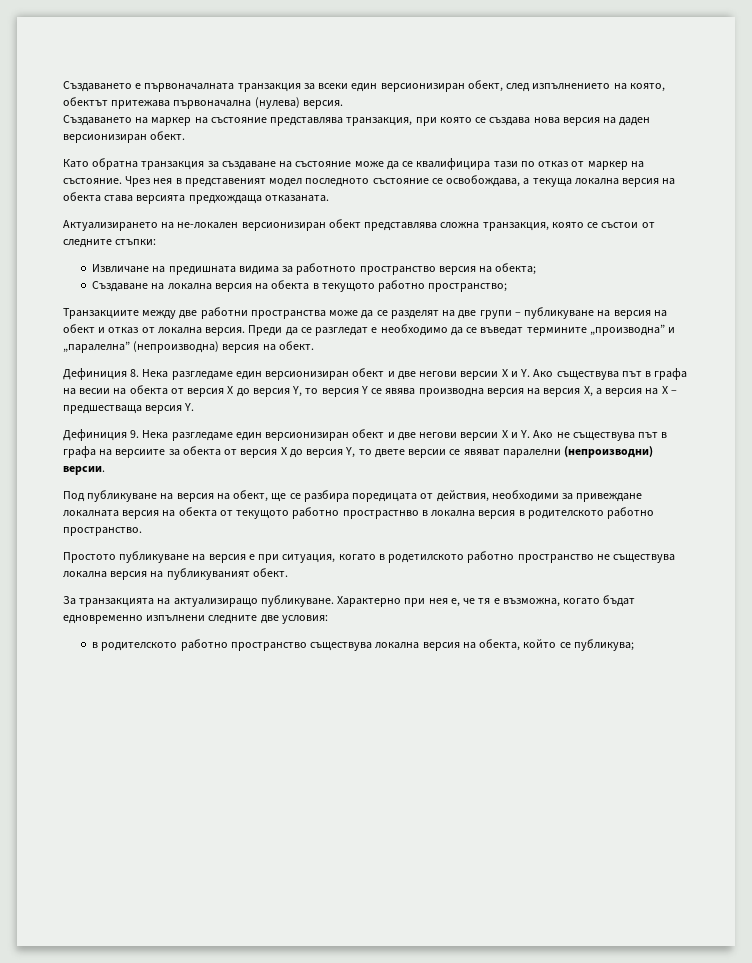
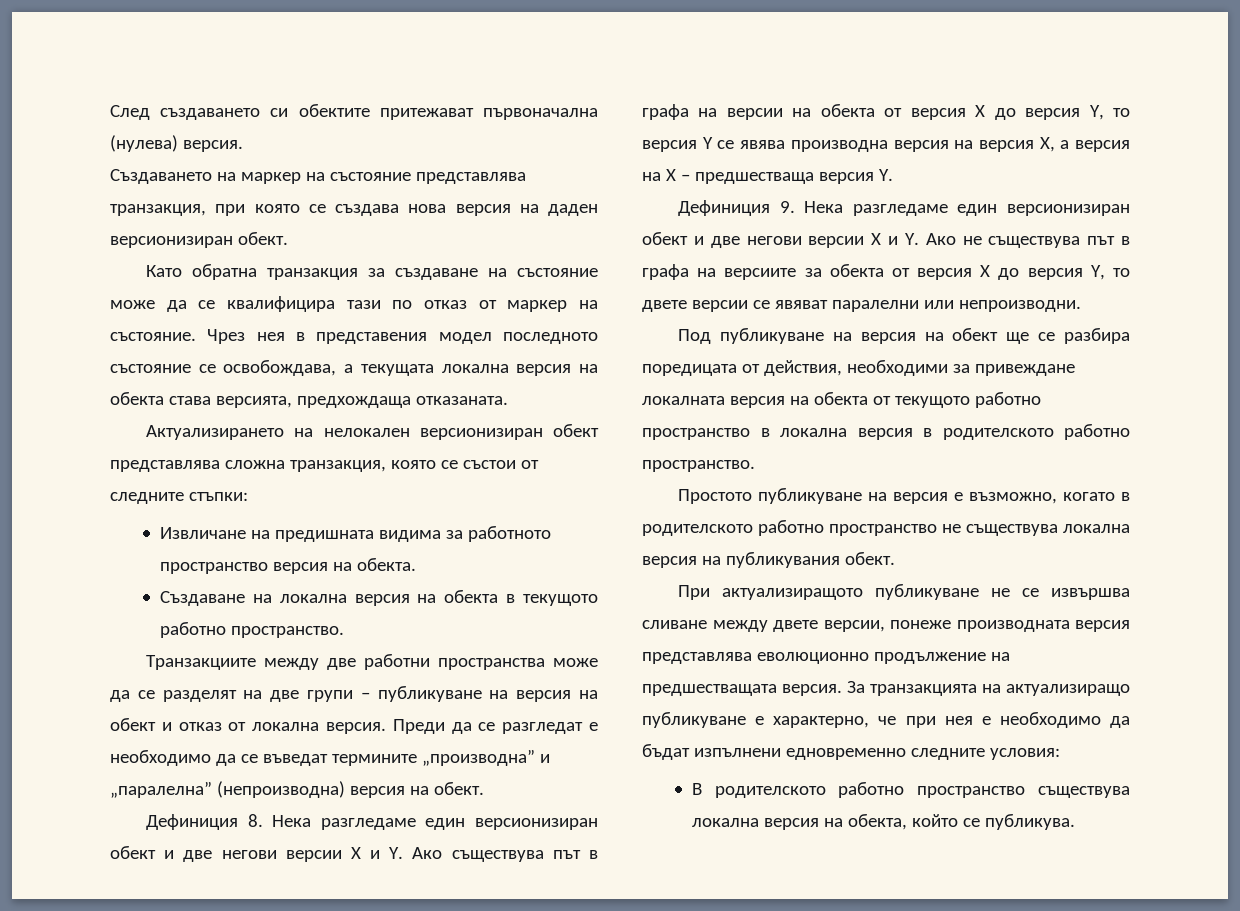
[63,80,665,92] [63,97,171,109] Създаването е първоначалната транзакция за всеки един версионизиран обект, след изпълнението на която, обектът притежава -> [110,104,474,120] След създаването си обектите притежават
[184,178,266,187] представеният -> [316,332,428,344] представения
[532,178,572,187] текуща -> [360,364,434,376] текущата
[136,195,186,204] версията -> [215,396,292,408] версията,
[177,222,239,229] не-локален -> [323,428,410,437] нелокален
[495,263,537,275] обекта; -> [356,558,416,571] обекта.
[428,283,508,292] пространство; -> [230,626,344,638] пространство.
[79,388,111,394] весии -> [726,108,783,120] версии
[564,446,654,458] [63,466,105,475] (непроизводни) версии. -> [923,300,1081,312] или непроизводни.
[233,490,269,502] обект, -> [952,328,999,341] обект
[342,510,419,519] прострастнво -> [642,428,750,440] пространство
[258,554,336,563] при ситуация, -> [969,492,1058,504] възможно,
[388,554,465,563] родетилското -> [642,524,753,536] родителското
[166,568,288,580] [63,595,636,607] [63,615,279,624] публикуваният обект. // За транзакцията на актуализиращо публикуване. Характерно при нея е, че тя е възможна, когато бъдат едновременно изпълнени следните две -> [725,552,895,568] [678,584,1130,600] [642,620,1130,632] [642,652,1010,664] [642,681,1130,696] [642,712,1130,728] [642,744,985,760] публикувания обект. // При актуализиращото публикуване не се извършва сливане между двете версии, понеже производната версия представлява еволюционно продължение на предшестващата версия. За транзакцията на актуализиращо публикуване е характерно, че при нея е необходимо да бъдат изпълнени едновременно следните
[92,642,99,648] в -> [691,783,702,795] В
[573,639,634,651] публикува; -> [984,814,1075,830] публикува.

